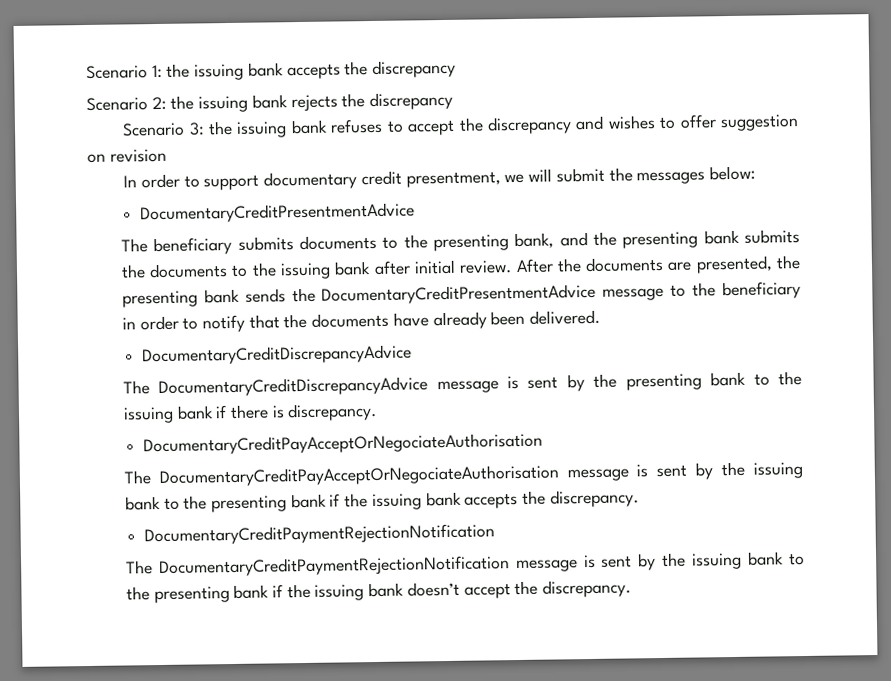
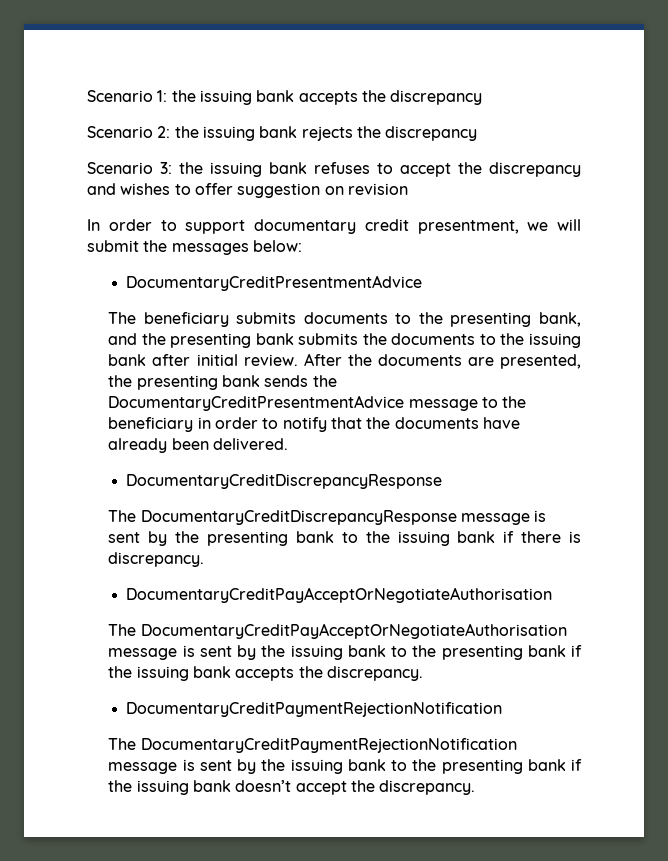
[142,344,413,366] [122,376,429,398] DocumentaryCreditDiscrepancyAdvice // The DocumentaryCreditDiscrepancyAdvice -> [125,474,442,489] [108,510,457,525] DocumentaryCreditDiscrepancyResponse // The DocumentaryCreditDiscrepancyResponse
[143,432,544,456] [123,464,559,488] DocumentaryCreditPayAcceptOrNegociateAuthorisation // The DocumentaryCreditPayAcceptOrNegociateAuthorisation -> [125,587,552,603] [108,623,567,639] DocumentaryCreditPayAcceptOrNegotiateAuthorisation // The DocumentaryCreditPayAcceptOrNegotiateAuthorisation

